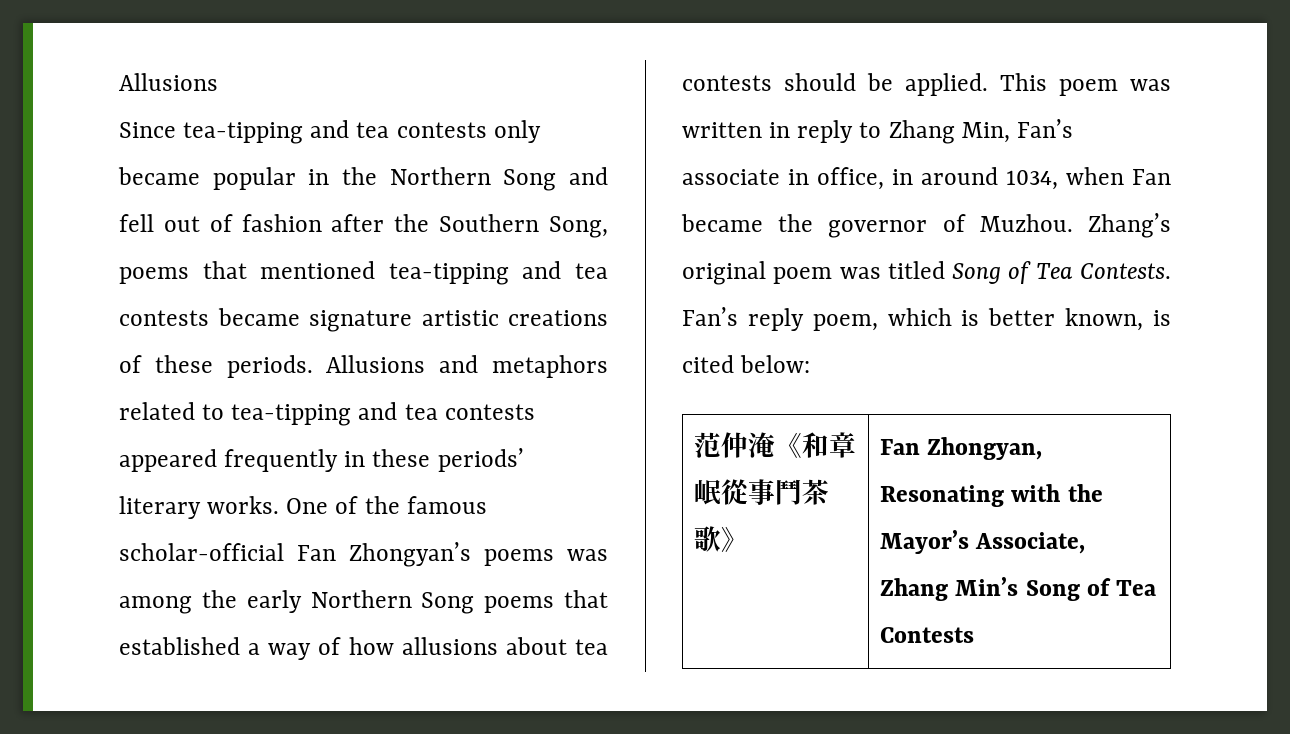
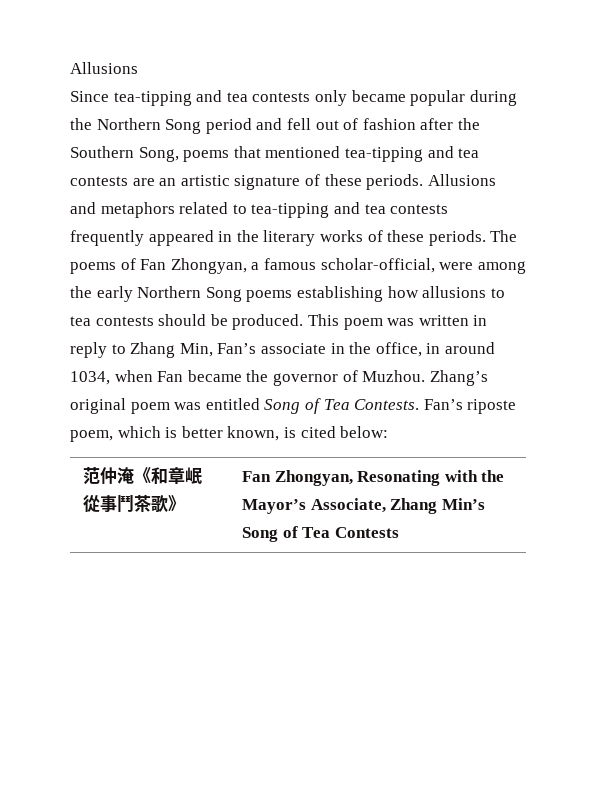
[308,169,330,185] in -> [469,90,517,106] during
(557, 180) none -> [205,118,252,134] period
[217,308,608,332] became signature artistic creations -> [132,175,301,190] are an artistic signature
[119,448,524,472] [119,496,487,519] [119,542,608,567] appeared frequently in these periods’ literary works. One of the famous scholar-official Fan Zhongyan’s poems was -> [70,230,518,246] [70,258,474,274] frequently appeared in the literary works of these periods. The poems of Fan Zhongyan, a famous scholar-official, were
[564,590,608,608] [119,637,342,660] that established a way of -> [296,286,383,302] establishing
[505,637,567,655] about -> [490,288,505,298] to
[905,73,988,96] applied. -> [232,314,304,330] produced.
(809, 177) none -> [349,342,372,354] the
[887,261,945,279] titled -> [205,398,260,410] entitled
[747,308,804,331] reply -> [467,399,517,414] riposte

